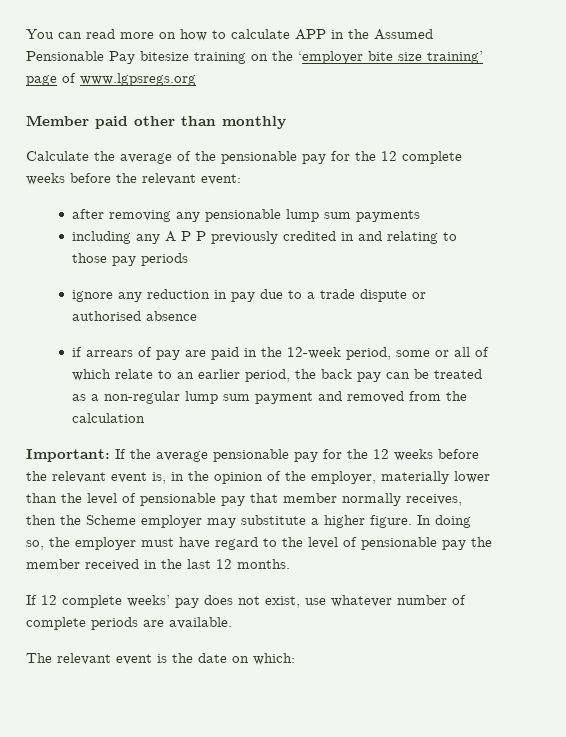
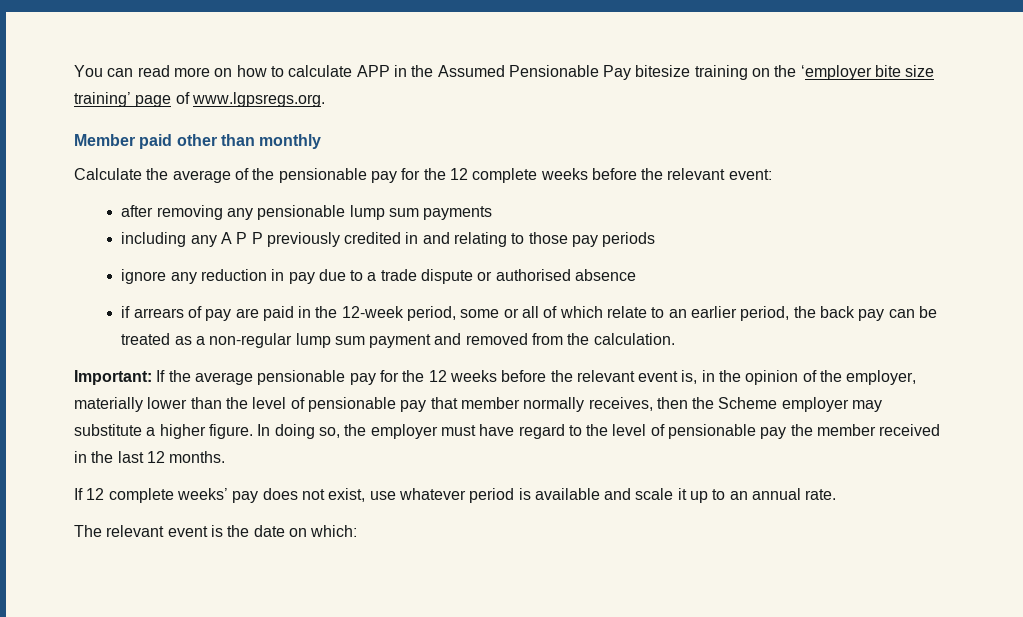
[80,73,196,86] www.lgpsregs.org -> [191,92,325,107] www.lgpsregs.org.
[72,413,146,423] calculation -> [593,333,675,345] calculation.
[397,595,466,605] [26,617,232,630] number of complete periods are available. -> [469,488,837,503] period is available and scale it up to an annual rate.

